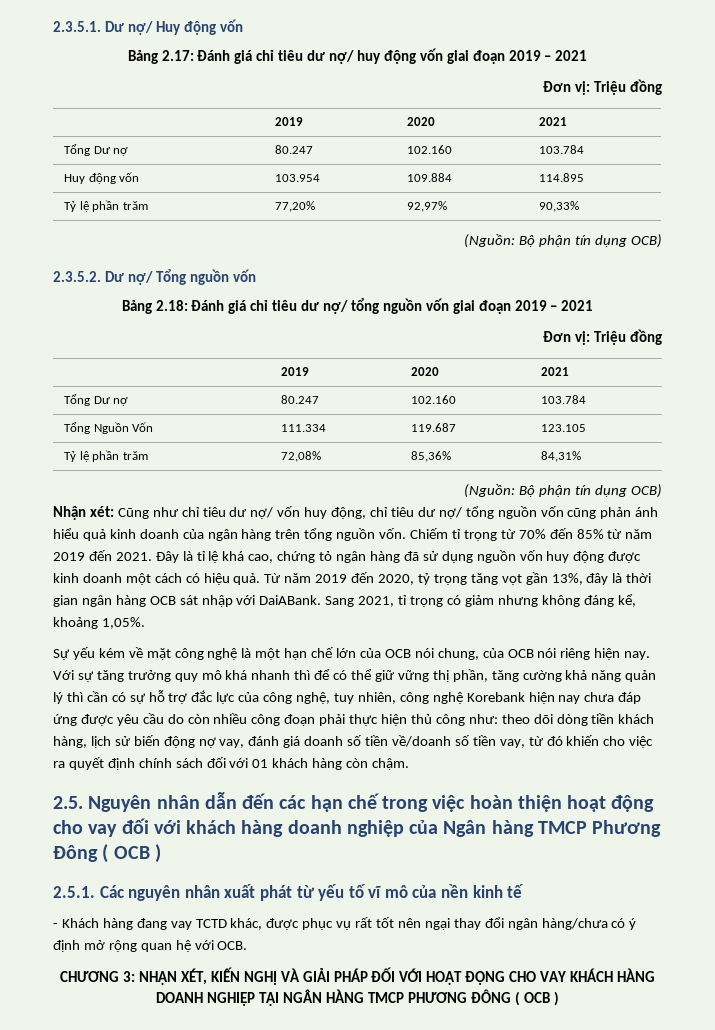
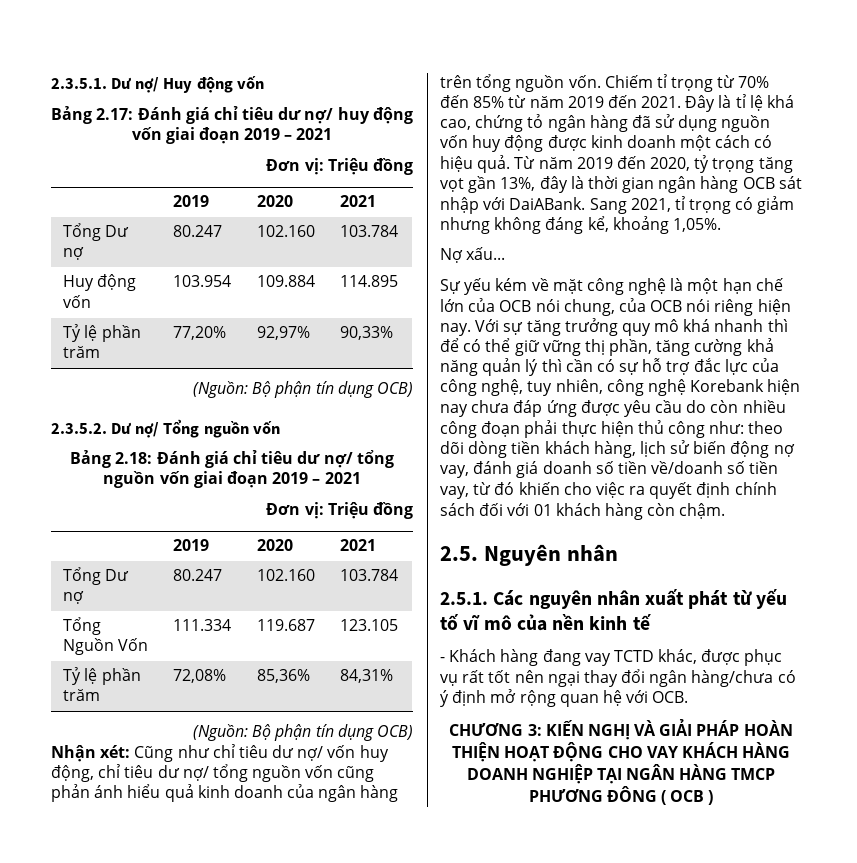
(145, 623) none -> [440,247,506,263] // Nợ xấu...
[204,792,655,812] [53,818,662,837] [53,844,161,863] dẫn đến các hạn chế trong việc hoàn thiện hoạt động cho vay đối với khách hàng doanh nghiệp của Ngân hàng TMCP Phương Đông ( OCB ) -> (619, 553) none
[139,968,207,985] NHẬN XÉT, -> (542, 730) none
[371,967,423,982] ĐỐI VỚI -> [743,720,793,736] [451,742,500,762] HOÀN THIỆN

